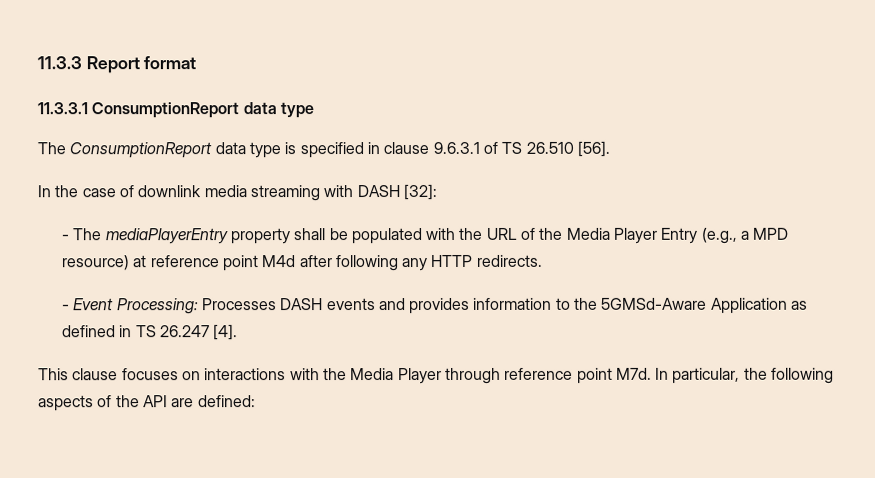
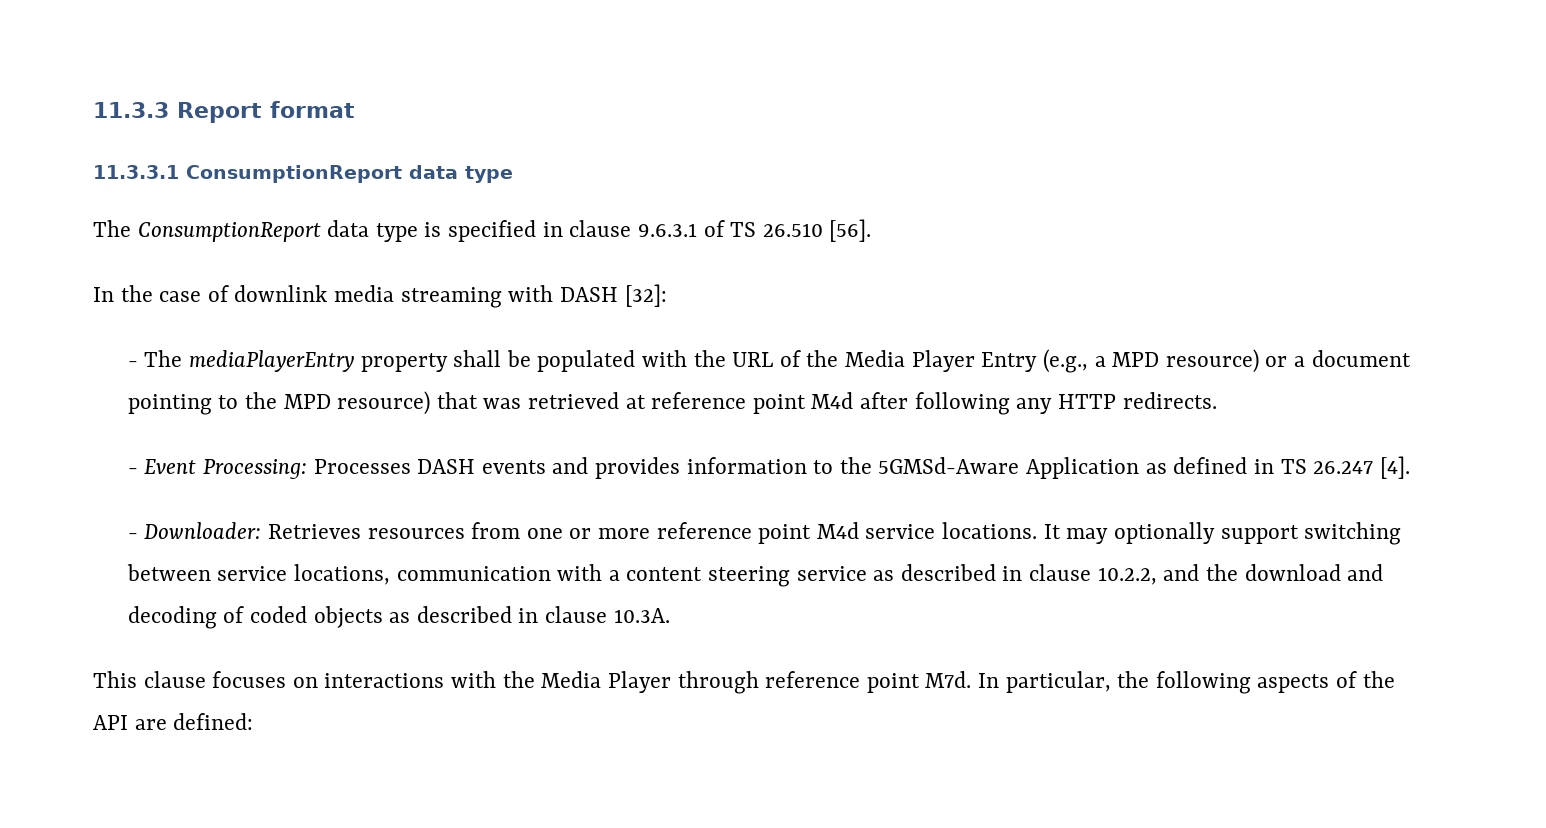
(130, 263) none -> [1265,350,1411,367] [127,391,620,415] or a document pointing to the MPD resource) that was retrieved
(239, 332) none -> [127,522,1402,545] [126,564,1384,587] [127,606,670,629] // - Downloader: Retrieves resources from one or more reference point M4d service locations. It may optionally support switching between service locations, communication with a content steering service as described in clause 10.2.2, and the download and decoding of coded objects as described in clause 10.3A.

